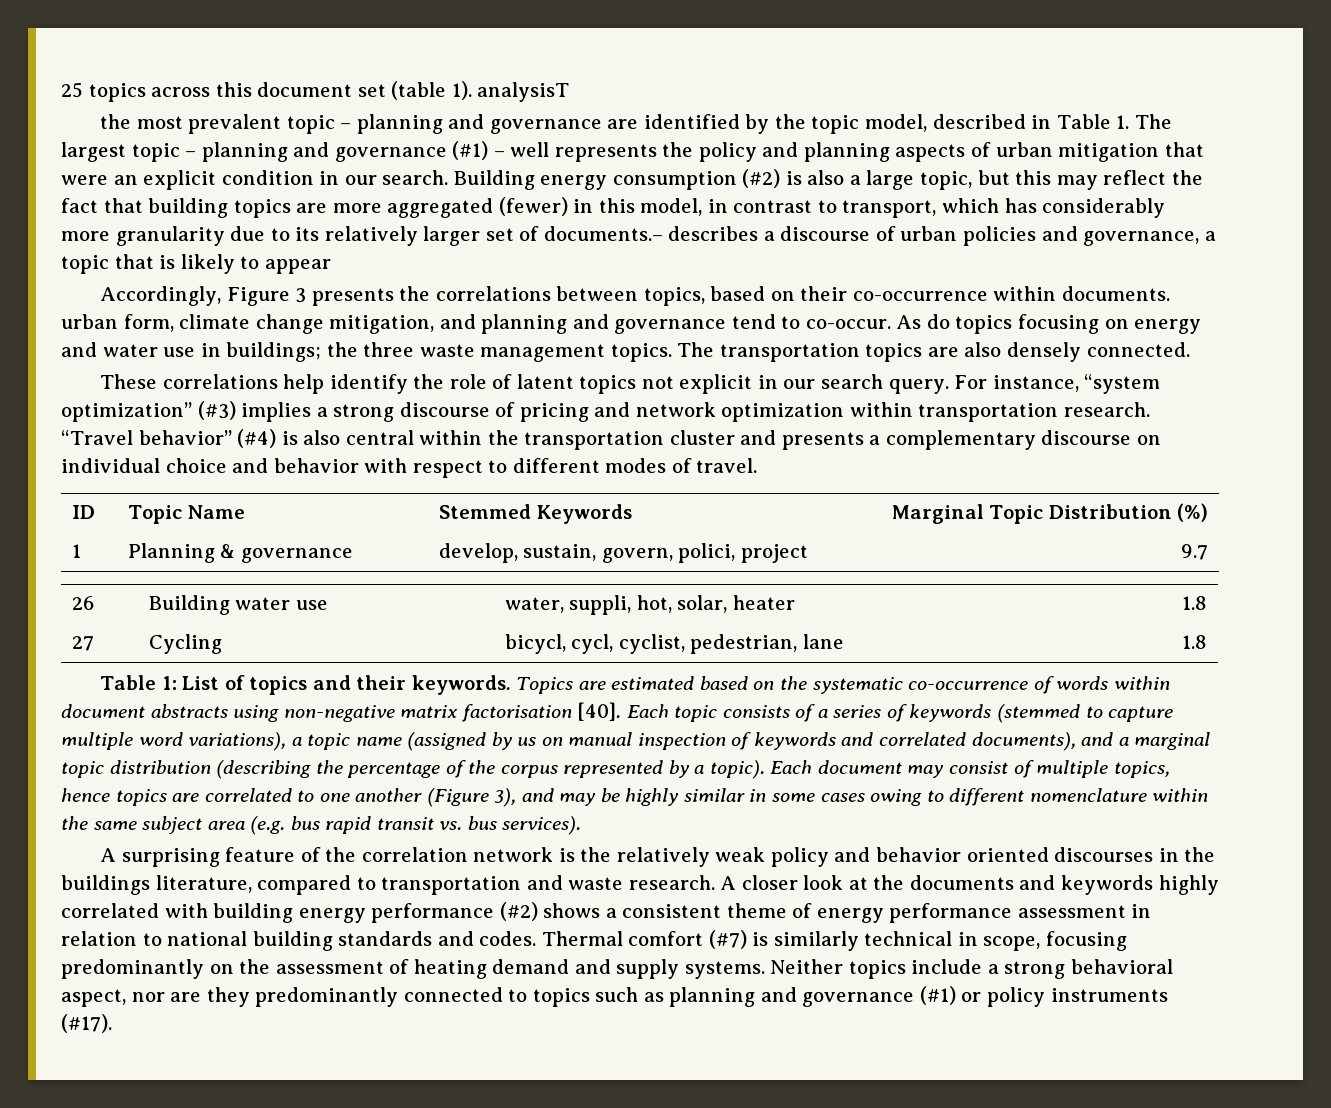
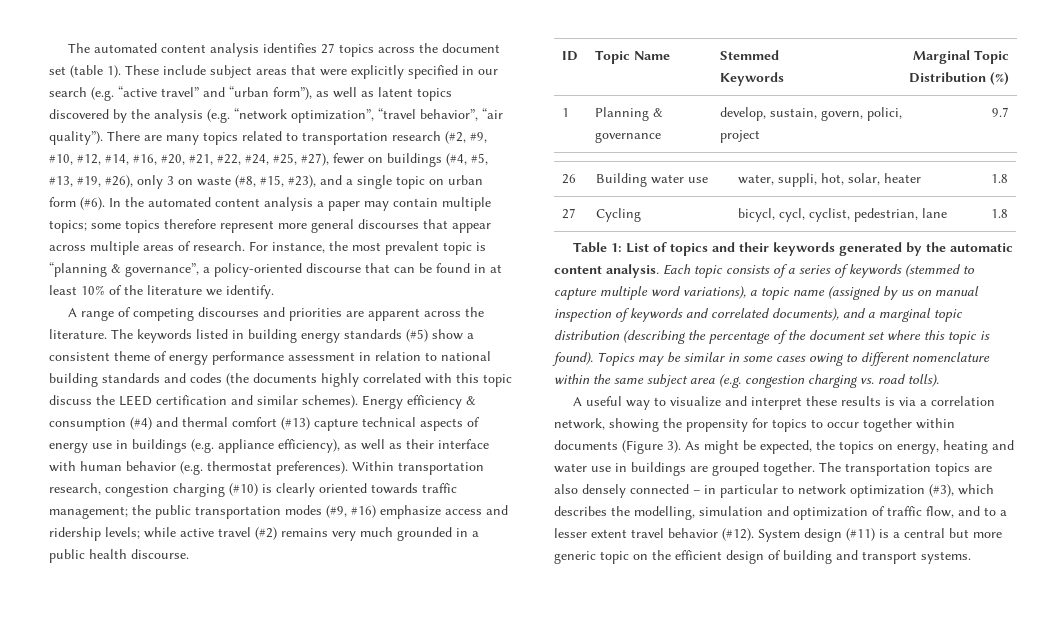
[61,82,83,98] 25 -> [68,43,336,57] The automated content analysis identifies 27
[215,82,252,97] this -> [419,43,439,53] the
[477,82,570,102] [100,114,1172,134] [61,141,1204,162] [61,169,1203,190] [61,197,1166,218] [61,226,1216,246] [61,254,331,274] [100,286,1170,306] [61,314,1202,334] [61,342,1190,362] [100,374,1161,394] [61,401,1150,422] [61,429,1162,450] [61,458,758,478] analysisT // the most prevalent topic – planning and governance are identified by the topic model, described in Table 1. The largest topic – planning and governance (#1) – well represents the policy and planning aspects of urban mitigation that were an explicit condition in our search. Building energy consumption (#2) is also a large topic, but this may reflect the fact that building topics are more aggregated (fewer) in this model, in contrast to transport, which has considerably more granularity due to its relatively larger set of documents.– describes a discourse of urban policies and governance, a topic that is likely to appear // Accordingly, Figure 3 presents the correlations between topics, based on their co-occurrence within documents. urban form, climate change mitigation, and planning and governance tend to co-occur. As do topics focusing on energy and water use in buildings; the three waste management topics. The transportation topics are also densely connected. // These correlations help identify the role of latent topics not explicit in our search query. For instance, “system optimization” (#3) implies a strong discourse of pricing and network optimization within transportation research. “Travel behavior” (#4) is also central within the transportation cluster and presents a complementary discourse on individual choice and behavior with respect to different modes of travel. -> [125,65,498,79] [49,86,452,101] [49,108,503,123] [49,131,487,145] [49,153,488,167] [49,175,483,189] [49,197,491,211] [49,219,491,233] [49,241,486,255] [49,262,502,277] [49,285,274,299] [68,307,485,321] [49,329,474,343] [49,351,491,365] [49,373,512,387] [49,395,476,409] [49,417,480,431] [49,439,489,453] [49,461,484,475] [49,483,457,497] [49,505,508,519] [49,527,479,541] [49,549,189,563] These include subject areas that were explicitly specified in our search (e.g. “active travel” and “urban form”), as well as latent topics discovered by the analysis (e.g. “network optimization”, “travel behavior”, “air quality”). There are many topics related to transportation research (#2, #9, #10, #12, #14, #16, #20, #21, #22, #24, #25, #27), fewer on buildings (#4, #5, #13, #19, #26), only 3 on waste (#8, #15, #23), and a single topic on urban form (#6). In the automated content analysis a paper may contain multiple topics; some topics therefore represent more general discourses that appear across multiple areas of research. For instance, the most prevalent topic is “planning & governance”, a policy-oriented discourse that can be found in at least 10% of the literature we identify. // A range of competing discourses and priorities are apparent across the literature. The keywords listed in building energy standards (#5) show a consistent theme of energy performance assessment in relation to national building standards and codes (the documents highly correlated with this topic discuss the LEED certification and similar schemes). Energy efficiency & consumption (#4) and thermal comfort (#13) capture technical aspects of energy use in buildings (e.g. appliance efficiency), as well as their interface with human behavior (e.g. thermostat preferences). Within transportation research, congestion charging (#10) is clearly oriented towards traffic management; the public transportation modes (#9, #16) emphasize access and ridership levels; while active travel (#2) remains very much grounded in a public health discourse.
[411,675,1170,695] [61,702,622,722] keywords. Topics are estimated based on the systematic co-occurrence of words within document abstracts using non-negative matrix factorisation [40]. -> [773,242,1014,256] [554,264,659,278] keywords generated by the automatic content analysis.
[500,760,1170,779] [61,788,554,807] corpus represented by a topic). Each document may consist of multiple topics, hence topics are correlated to one another (Figure 3), and -> [809,330,990,344] [552,352,635,366] document set where this topic is found). Topics
[625,788,680,806] highly -> (681, 357) none
[290,816,582,835] [100,847,1216,867] [61,875,1219,895] [61,902,1152,923] [61,930,1128,951] [61,959,1174,979] [61,986,1168,1007] [61,1014,112,1033] bus rapid transit vs. bus services). // A surprising feature of the correlation network is the relatively weak policy and behavior oriented discourses in the buildings literature, compared to transportation and waste research. A closer look at the documents and keywords highly correlated with building energy performance (#2) shows a consistent theme of energy performance assessment in relation to national building standards and codes. Thermal comfort (#7) is similarly technical in scope, focusing predominantly on the assessment of heating demand and supply systems. Neither topics include a strong behavioral aspect, nor are they predominantly connected to topics such as planning and governance (#1) or policy instruments (#17). -> [745,374,939,388] [573,396,996,410] [554,418,955,432] [554,440,1014,454] [554,462,992,476] [554,484,994,498] [554,506,1007,520] [554,528,1002,542] [554,550,971,564] congestion charging vs. road tolls). // A useful way to visualize and interpret these results is via a correlation network, showing the propensity for topics to occur together within documents (Figure 3). As might be expected, the topics on energy, heating and water use in buildings are grouped together. The transportation topics are also densely connected – in particular to network optimization (#3), which describes the modelling, simulation and optimization of traffic flow, and to a lesser extent travel behavior (#12). System design (#11) is a central but more generic topic on the efficient design of building and transport systems.

